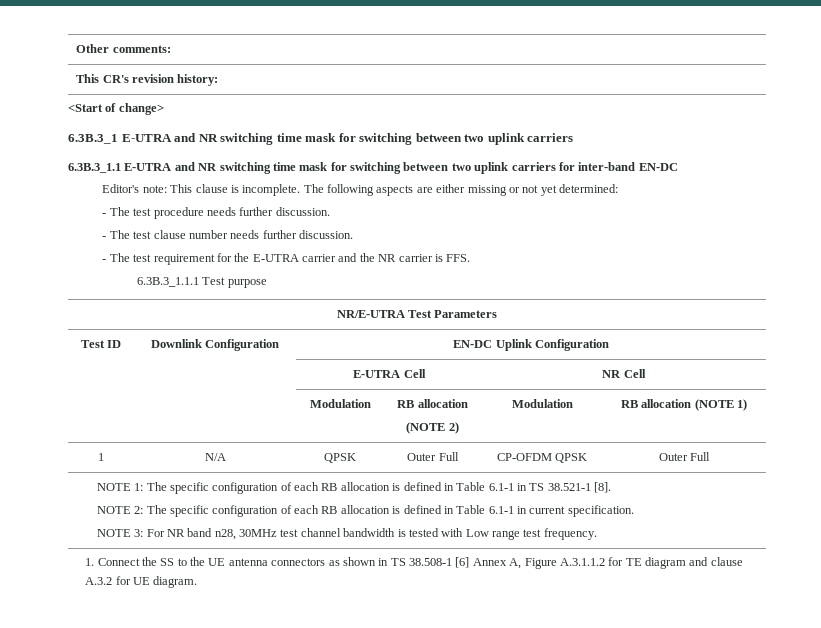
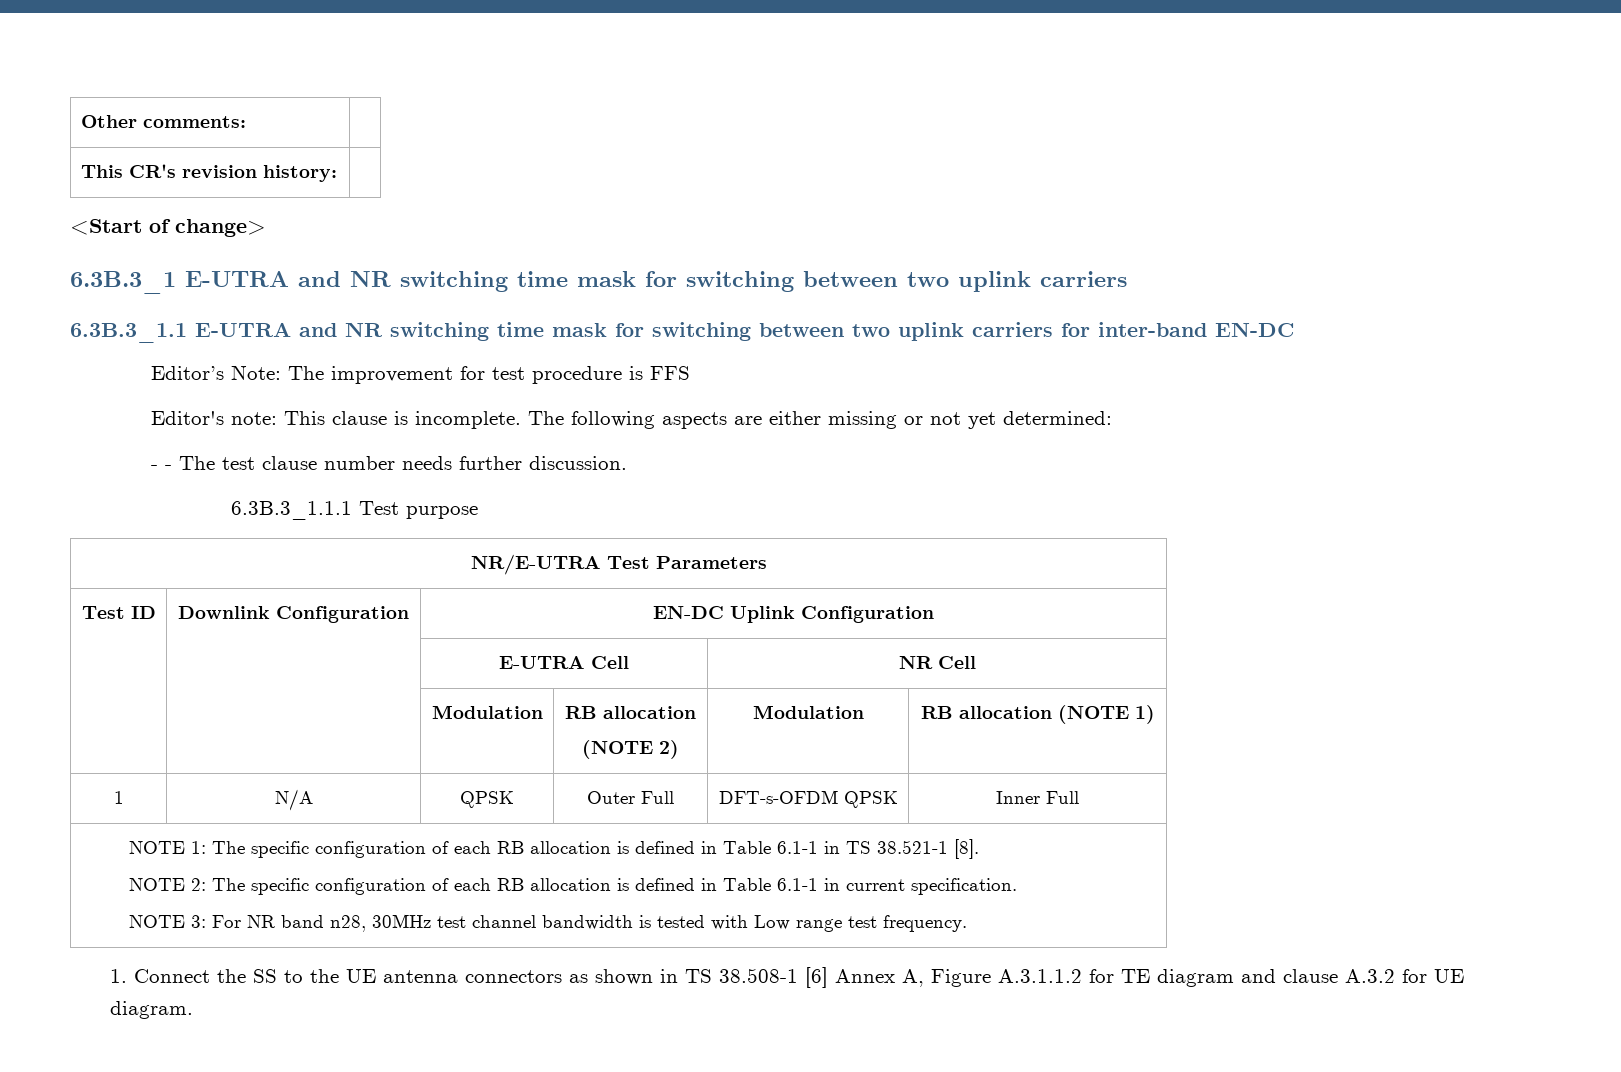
(678, 167) none -> [150,365,690,384] // Editor’s Note: The improvement for test procedure is FFS
[109,207,330,219] The test procedure needs further discussion. // -> (158, 467) none
[102,253,471,265] // - The test requirement for the E-UTRA carrier and the NR carrier is FFS. -> (627, 463) none
[496,453,588,463] [658,453,688,461] CP-OFDM QPSK | Outer -> [718,790,898,808] [996,791,1040,804] DFT-s-OFDM QPSK | Inner

